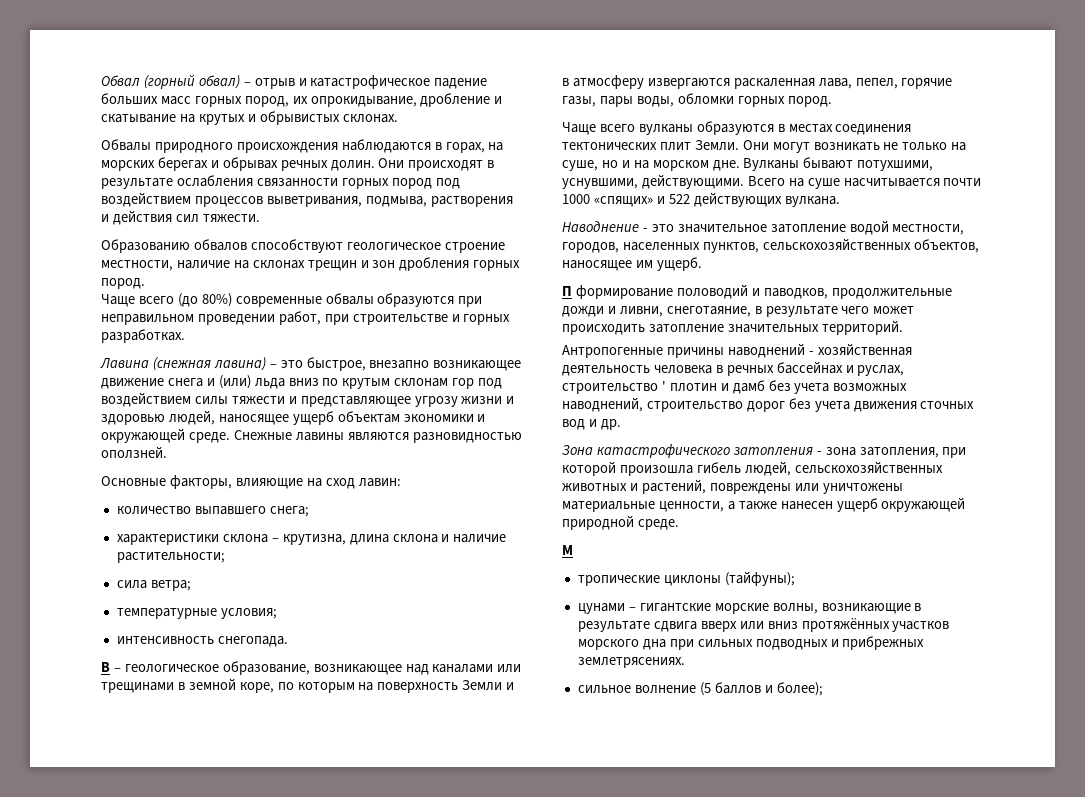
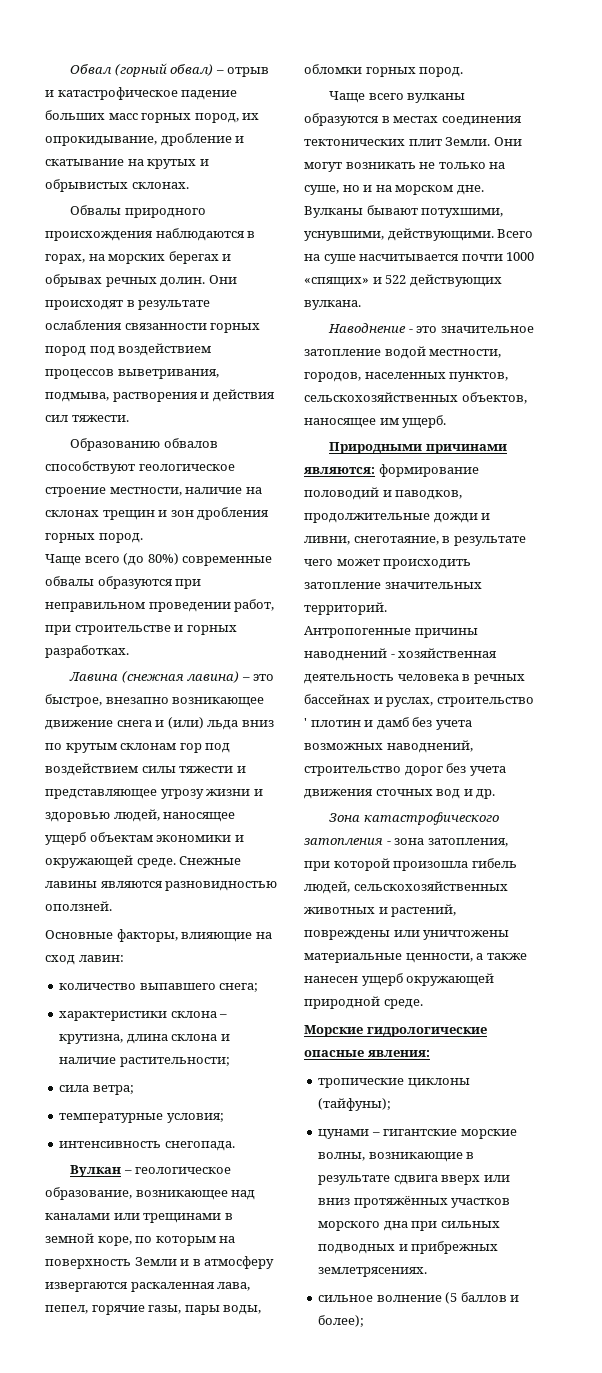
[101,662,110,672] В -> [70,1165,122,1177] Вулкан
[562,286,572,296] П -> [329,442,507,454] [304,467,375,474] Природными причинами являются:
[562,545,573,555] М -> [304,1025,487,1037] [304,1050,430,1057] Морские гидрологические опасные явления:

